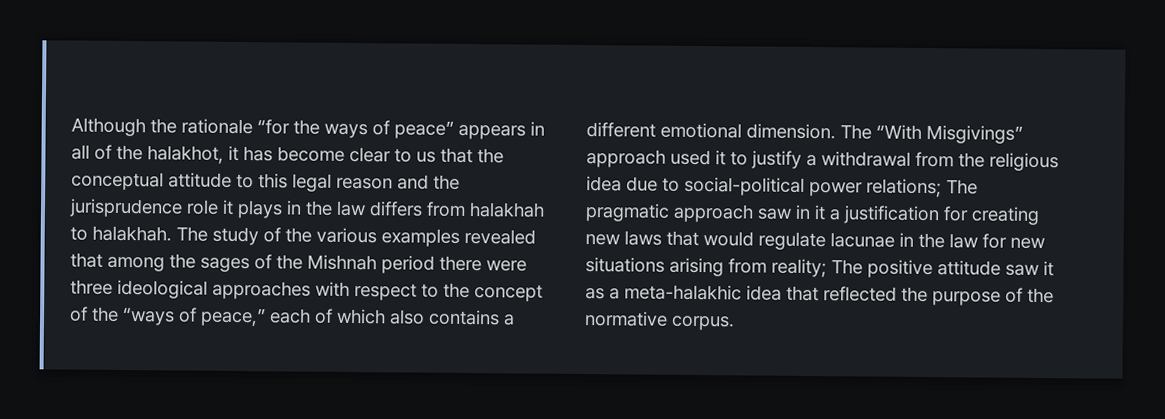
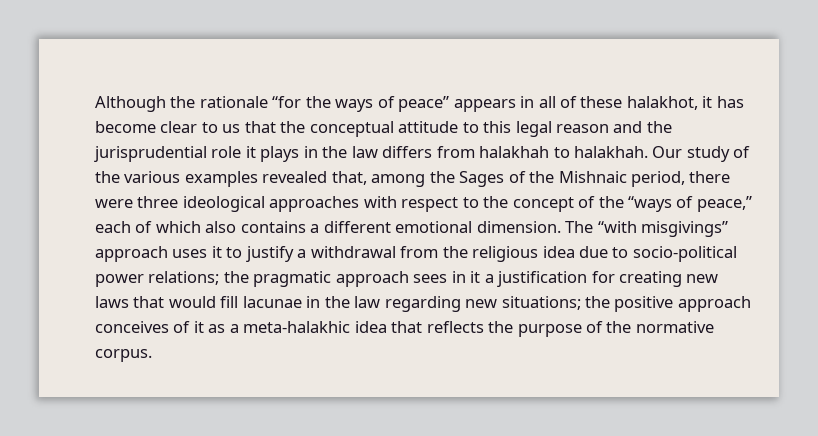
[116,144,143,161] the -> [580,96,623,108] these
[69,198,183,218] jurisprudence -> [94,146,207,162] jurisprudential
[176,226,208,242] The -> [652,146,683,158] Our
[70,252,103,268] that -> [331,171,367,185] that,
[200,254,435,274] sages of the Mishnah period -> [459,171,686,187] Sages of the Mishnaic period,
[876,124,1023,144] [586,149,711,168] “With Misgivings” approach used -> [597,221,729,237] [95,246,208,262] “with misgivings” approach uses
[684,176,805,196] social-political -> [632,246,737,262] socio-political
[946,179,978,195] The -> [223,271,249,283] the
[757,208,792,220] saw -> [413,274,448,283] sees
[758,231,826,251] regulate -> [220,296,239,308] fill
[982,233,1045,250] [585,257,1039,279] for new situations arising from reality; The positive attitude saw -> [384,296,751,312] [95,321,191,333] regarding new situations; the positive approach conceives of
[823,286,897,302] reflected -> [426,321,484,333] reflects

